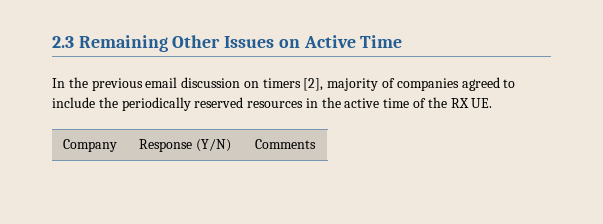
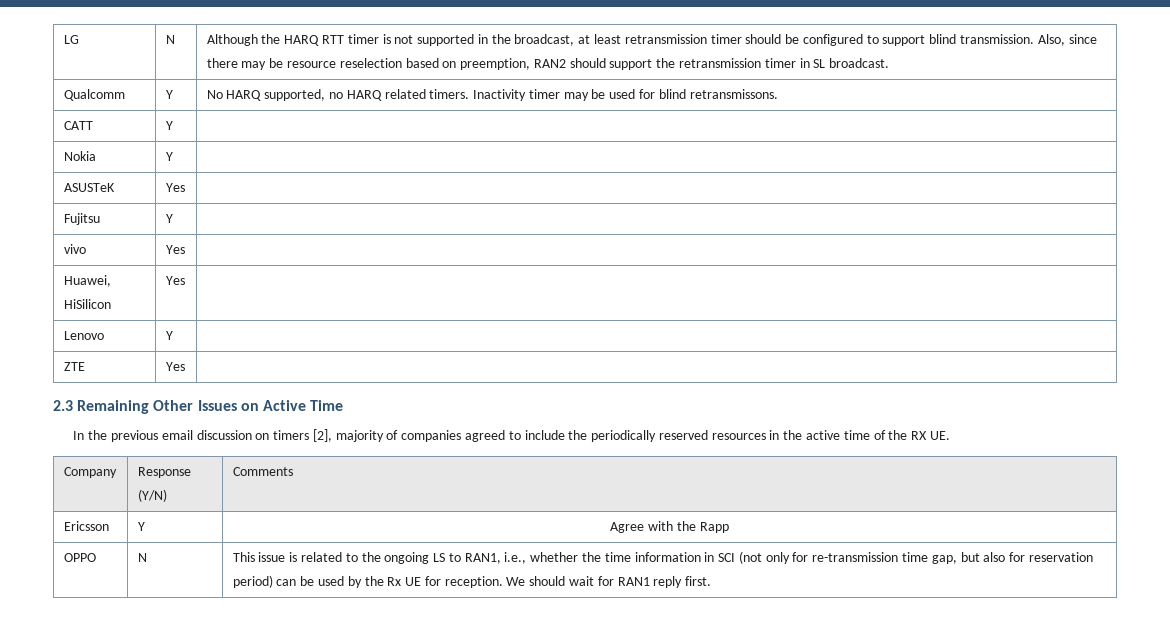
(52, 42) none -> [63,35,79,44] [165,35,175,44] [206,34,1097,46] [206,58,890,70] [63,89,125,101] [165,90,173,99] [206,89,778,101] [63,121,93,130] [165,121,173,130] [63,151,96,161] [165,152,173,161] [63,183,115,192] [165,183,185,192] [63,213,100,225] [165,214,173,223] [63,244,86,254] [165,245,185,254] [63,275,111,287] [63,299,111,309] [165,276,185,285] [63,331,104,340] [165,331,173,340] [63,362,85,371] [165,362,185,371] LG | N | Although the HARQ RTT timer is not supported in the broadcast, at least retransmission timer should be configured to support blind transmission. Also, since there may be resource reselection based on preemption, RAN2 should support the retransmission timer in SL broadcast. // Qualcomm | Y | No HARQ supported, no HARQ related timers. Inactivity timer may be used for blind retransmissons. // CATT | Y | // Nokia | Y | // ASUSTeK | Yes | // Fujitsu | Y | // vivo | Yes | // Huawei, HiSilicon | Yes | // Lenovo | Y | // ZTE | Yes | //
(316, 144) none -> [63,521,109,531] [137,522,145,531] [610,521,729,533] [63,553,96,562] [137,553,147,562] [232,551,1093,564] [232,575,712,588] // Ericsson | Y | Agree with the Rapp // OPPO | N | This issue is related to the ongoing LS to RAN1, i.e., whether the time information in SCI (not only for re-transmission time gap, but also for reservation period) can be used by the Rx UE for reception. We should wait for RAN1 reply first.

